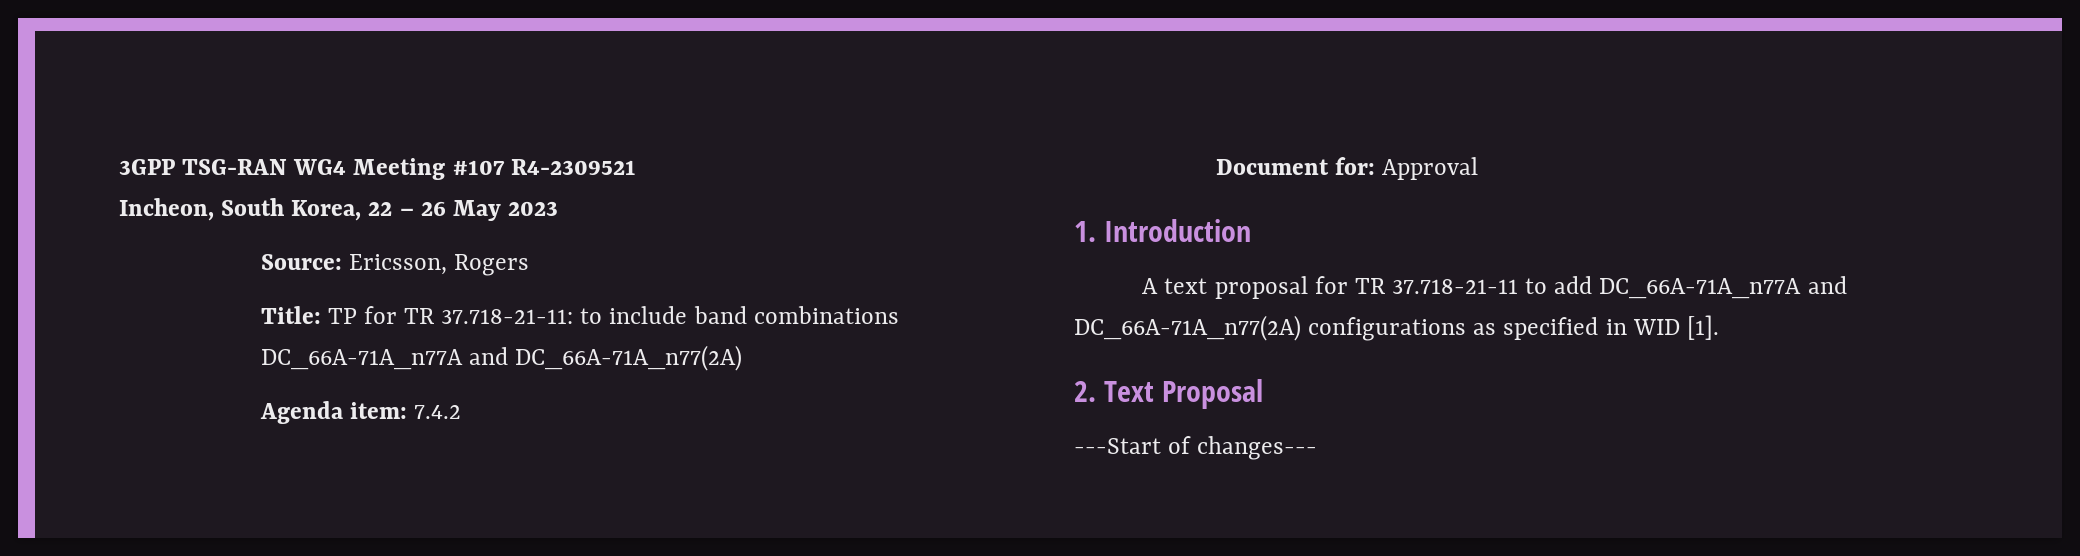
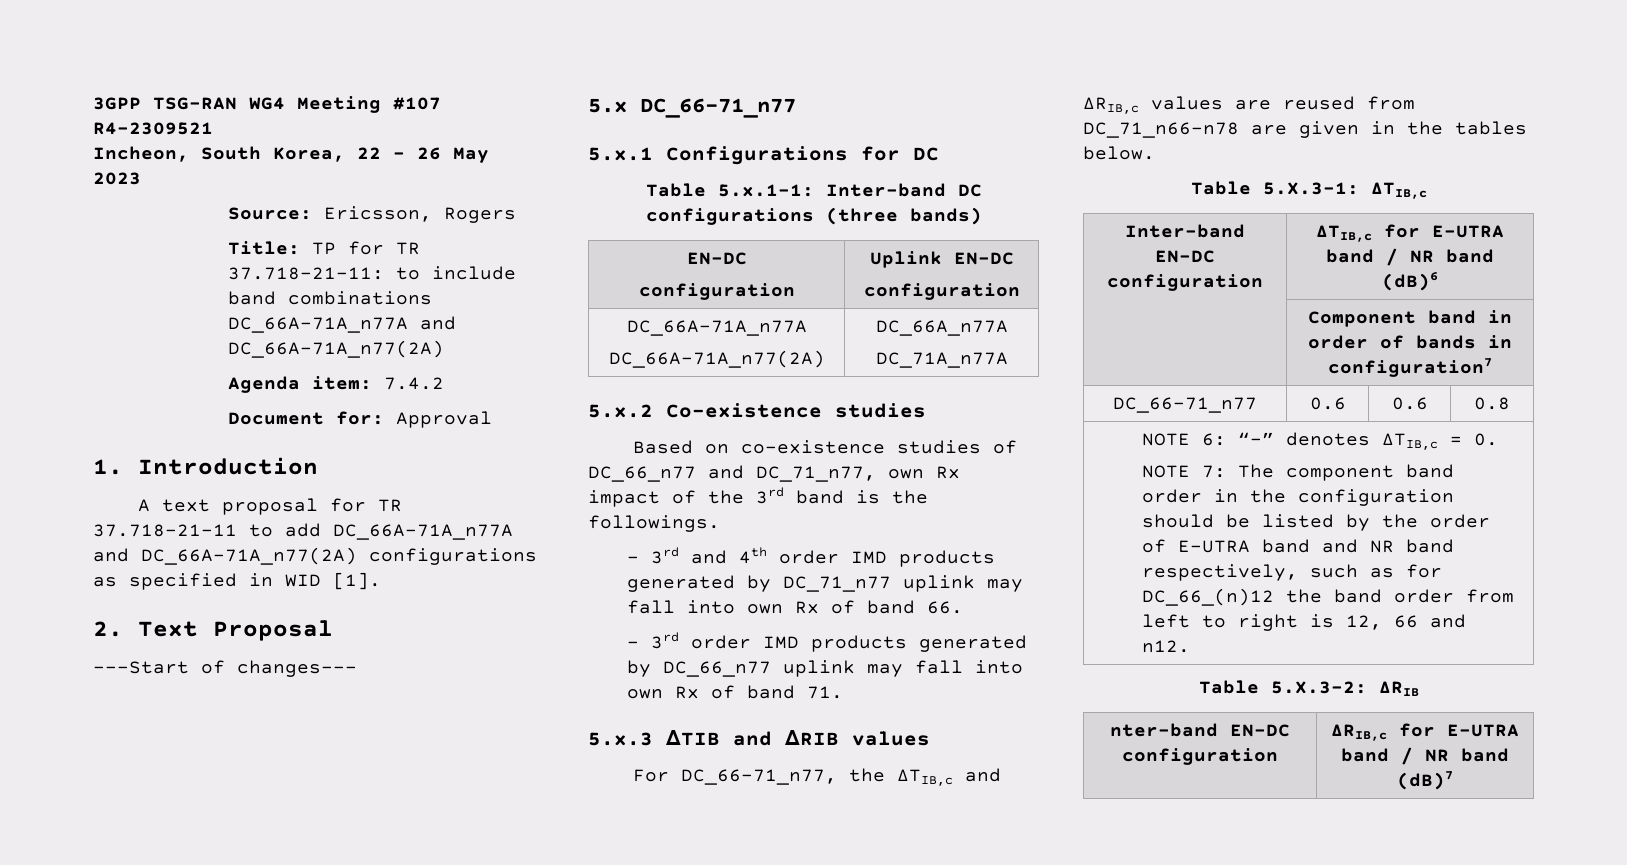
(1318, 448) none -> [588,98,796,118] [588,146,939,165] [645,183,982,197] [645,207,982,225] [686,252,747,265] [638,283,795,300] [869,251,1014,268] [863,283,1020,300] [626,320,807,336] [608,350,825,368] [875,320,1008,336] [875,352,1008,368] [588,403,926,418] [633,440,1018,454] [588,465,960,482] [588,487,928,507] [588,515,720,532] [626,547,995,567] [626,575,1023,592] [626,600,963,614] [626,632,1027,652] [626,660,1023,677] [626,685,843,699] [588,730,930,746] [633,768,1002,786] [1083,96,1415,114] [1083,121,1527,138] [1083,146,1155,160] [1190,181,1427,199] [1125,224,1245,238] [1155,250,1215,263] [1107,274,1263,291] [1316,224,1504,242] [1326,248,1494,266] [1382,272,1438,291] [1308,310,1512,327] [1308,335,1512,349] [1328,358,1492,377] [1113,397,1257,413] [1309,397,1346,410] [1391,397,1428,410] [1474,397,1510,410] [1141,432,1498,450] [1141,464,1454,481] [1141,489,1454,506] [1141,514,1490,531] [1141,539,1454,553] [1141,564,1442,581] [1141,588,1514,606] [1141,614,1466,631] [1141,640,1190,653] [1198,680,1419,696] [1110,723,1290,737] [1122,748,1278,765] [1331,723,1519,741] [1341,747,1509,765] [1397,771,1453,790] // 5.x DC_66-71_n77 // 5.x.1 Configurations for DC // Table 5.x.1-1: Inter-band DC configurations (three bands) // EN-DC // configuration | Uplink EN-DC // configuration // DC_66A-71A_n77A // DC_66A-71A_n77(2A) | DC_66A_n77A // DC_71A_n77A // 5.x.2 Co-existence studies // Based on co-existence studies of DC_66_n77 and DC_71_n77, own Rx impact of the 3rd band is the followings. // - 3rd and 4th order IMD products generated by DC_71_n77 uplink may fall into own Rx of band 66. // - 3rd order IMD products generated by DC_66_n77 uplink may fall into own Rx of band 71. // 5.x.3 ∆TIB and ∆RIB values // For DC_66-71_n77, the ΔTIB,c and ΔRIB,c values are reused from DC_71_n66-n78 are given in the tables below. // Table 5.X.3-1: ΔTIB,c // Inter-band EN-DC configuration | ΔTIB,c for E-UTRA band / NR band (dB)6 // | Component band in order of bands in configuration7 // DC_66-71_n77 | 0.6 | 0.6 | 0.8 // NOTE 6: “-” denotes ΔTIB,c = 0. // NOTE 7: The component band order in the configuration should be listed by the order of E-UTRA band and NR band respectively, such as for DC_66_(n)12 the band order from left to right is 12, 66 and n12. // Table 5.X.3-2: ΔRIB // nter-band EN-DC configuration | ΔRIB,c for E-UTRA band / NR band (dB)7

